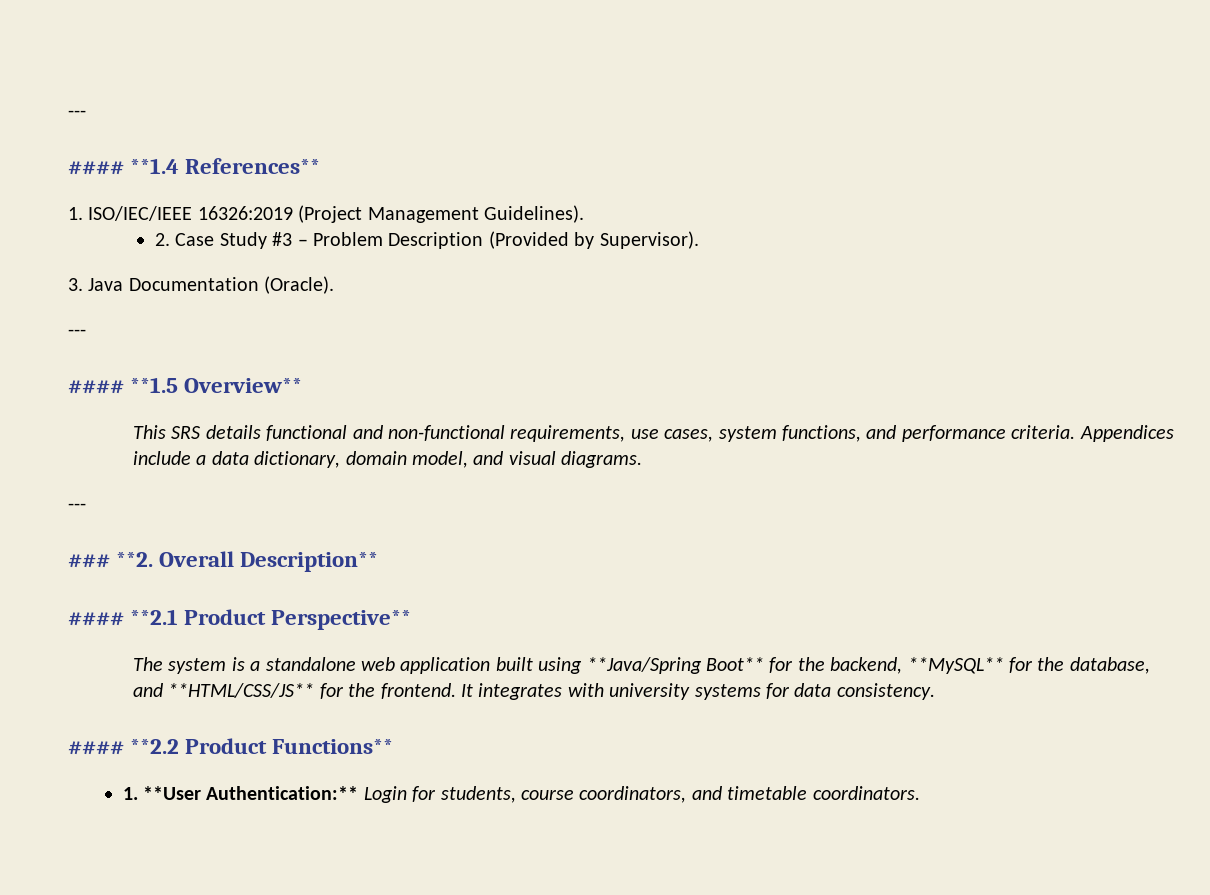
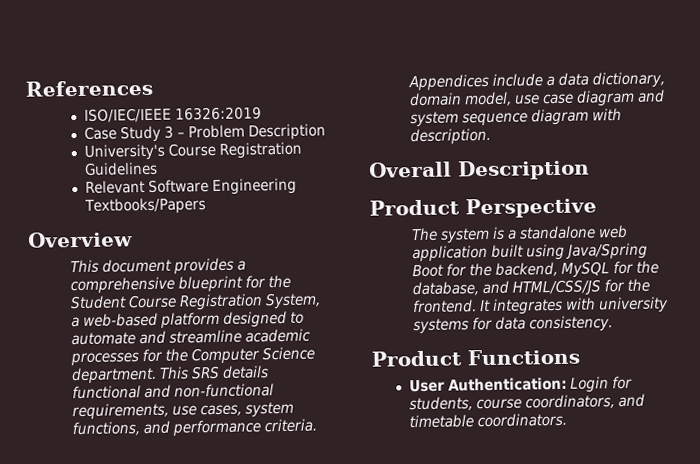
[68,110,86,117] [68,158,321,175] [68,205,584,223] [155,233,171,246] --- // #### **1.4 References** // 1. ISO/IEC/IEEE 16326:2019 (Project Management Guidelines). // 2. -> [25,79,153,97] [84,106,263,123] References // ISO/IEC/IEEE 16326:2019 //
[272,232,293,246] #3 -> [164,125,175,139] 3
[488,231,699,249] [68,276,335,294] [68,329,86,336] [68,377,303,394] (Provided by Supervisor). // 3. Java Documentation (Oracle). // --- // #### **1.5 Overview** // -> [84,141,303,161] [84,161,159,176] [85,177,298,196] [84,197,207,215] [27,231,133,248] [70,257,247,275] [70,274,292,295] [70,292,322,311] [71,310,305,329] [71,328,312,346] [70,346,316,367] [71,366,158,385] // University's Course Registration Guidelines // Relevant Software Engineering Textbooks/Papers // Overview // This document provides a comprehensive blueprint for the Student Course Registration System, a web-based platform designed to automate and streamline academic processes for the Computer Science department.
[473,451,643,468] [68,503,86,510] [68,551,379,572] [68,609,412,630] and visual diagrams. // --- // ### **2. Overall Description** // #### **2.1 Product Perspective** -> [515,89,666,107] [410,107,623,128] [410,127,492,146] [368,159,590,181] [369,197,597,219] use case diagram and system sequence diagram with description. // Overall Description // Product Perspective
[586,657,765,674] **Java/Spring Boot** -> [565,242,649,260] [412,264,445,278] Java/Spring Boot
[907,657,1004,674] **MySQL** -> [561,261,611,278] MySQL
[168,683,315,698] **HTML/CSS/JS** -> [512,279,602,296] HTML/CSS/JS
[68,738,394,755] [122,786,359,800] #### **2.2 Product Functions** // 1. **User Authentication:** -> [371,348,580,367] [409,376,568,393] Product Functions // User Authentication:

